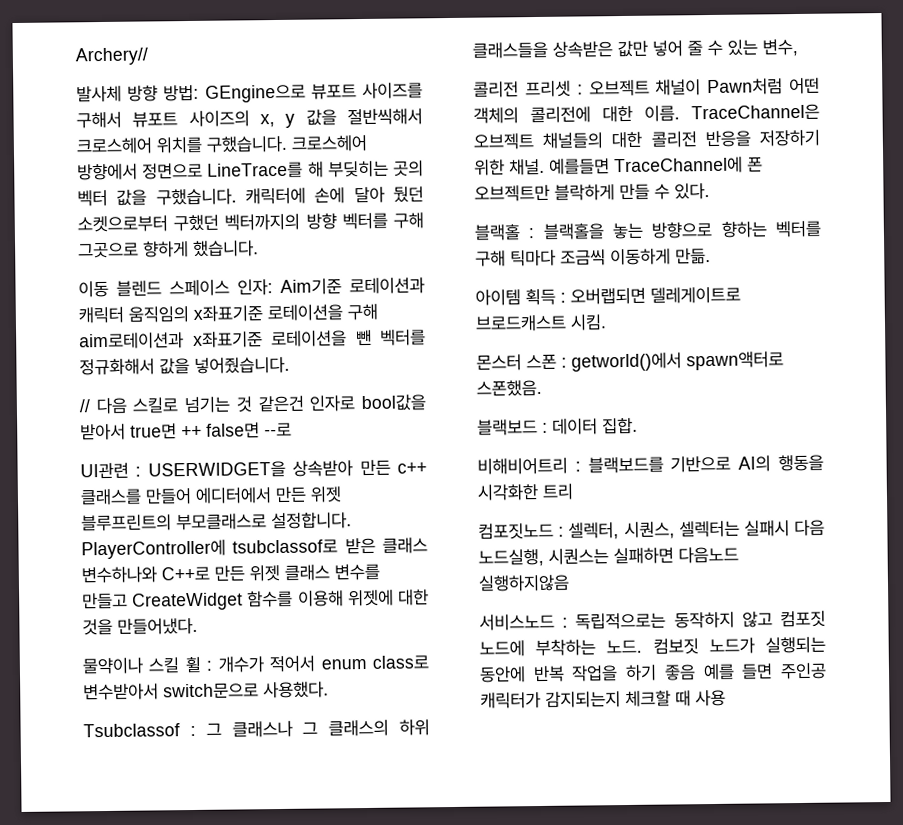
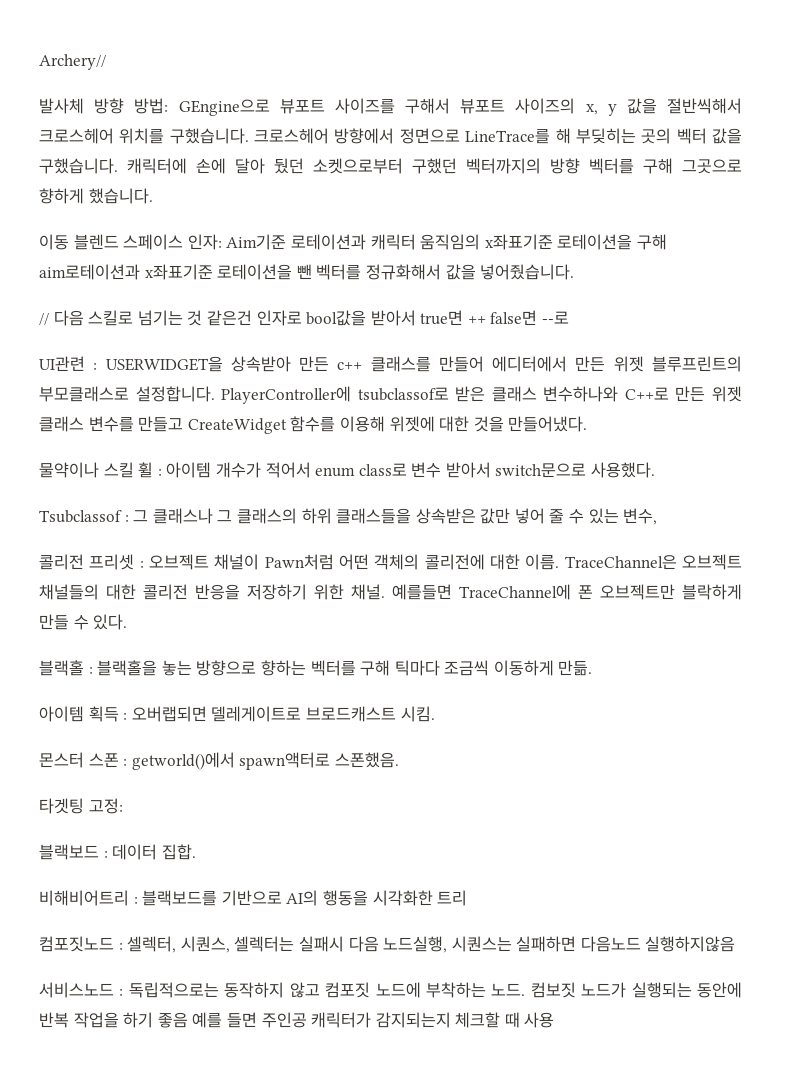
(213, 665) none -> [166,462,212,478] 아이템
[83,683,159,701] 변수받아서 -> [411,462,491,478] 변수 받아서
(542, 388) none -> [39,798,123,814] // 타겟팅 고정:

